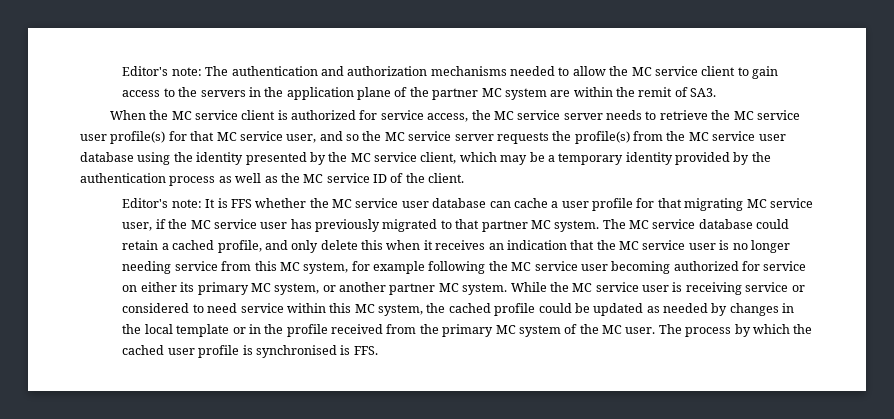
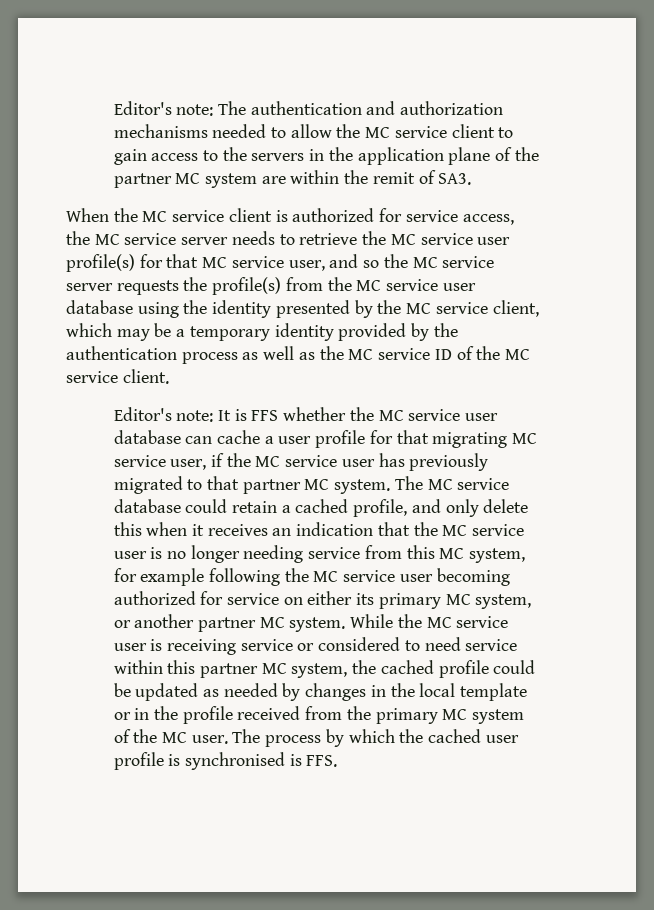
(425, 178) none -> [504,349,530,360] [66,371,118,383] MC service
(352, 308) none -> [199,663,258,678] partner

